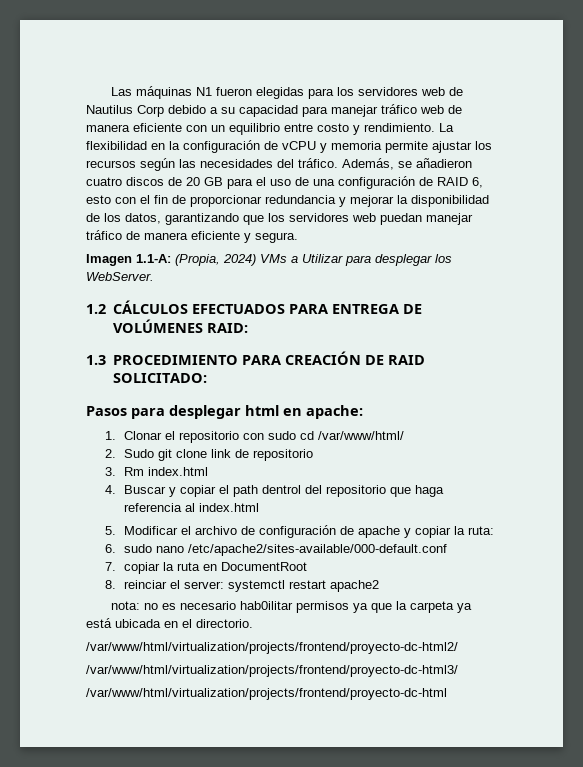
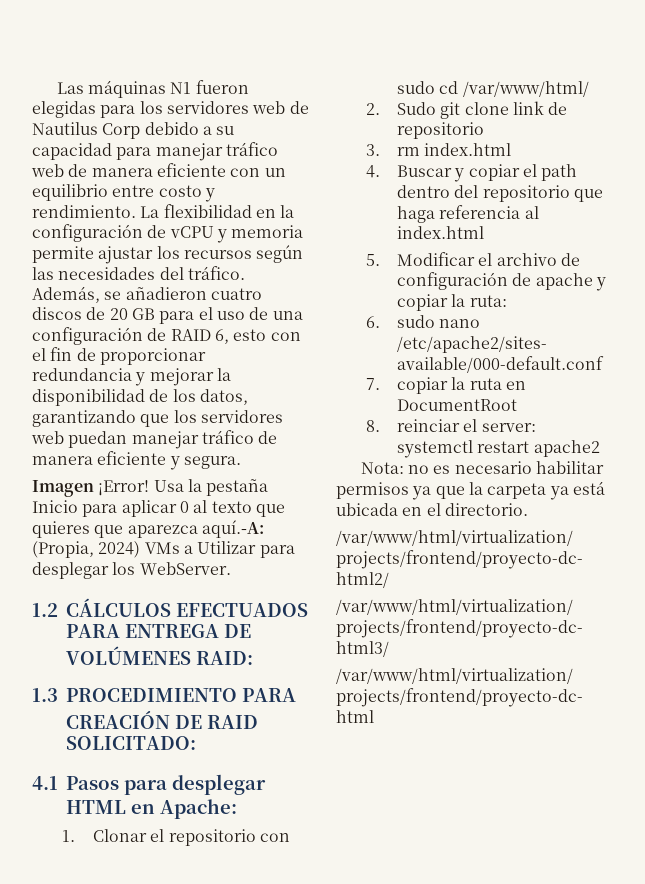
[136,254,171,263] 1.1-A: -> [98,478,269,496] [32,500,285,517] [32,520,264,538] ¡Error! Usa la pestaña Inicio para aplicar 0 al texto que quieres que aparezca aquí.-A:
(207, 378) none -> [32,776,58,790] 4.1
[245,405,363,419] html en apache: -> [66,799,237,819] HTML en Apache:
[123,467,144,476] Rm -> [396,147,420,156] rm
[261,485,301,494] dentrol -> [396,185,450,198] dentro
[110,601,140,610] nota: -> [360,462,404,474] Nota:
[239,601,293,610] hab0ilitar -> [535,461,604,474] habilitar

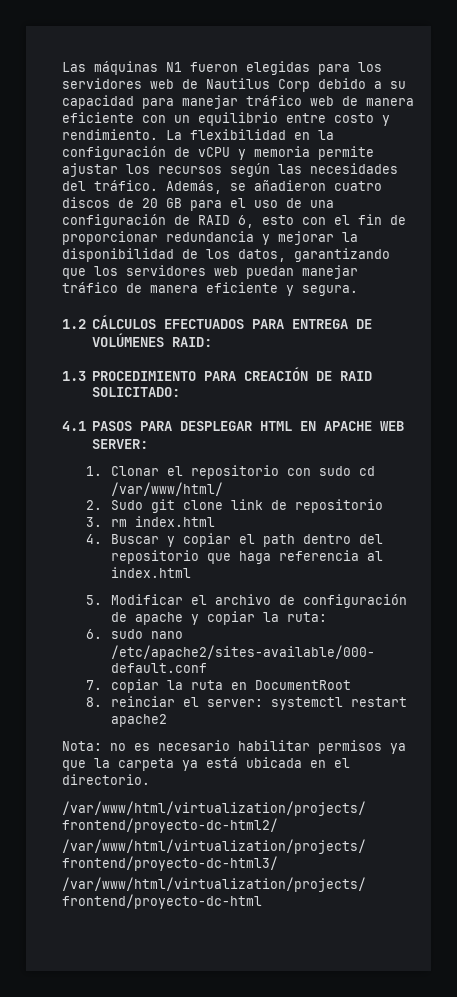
[32,478,269,497] [32,500,285,517] [32,520,264,538] [32,541,295,558] [32,562,231,579] // Imagen ¡Error! Usa la pestaña Inicio para aplicar 0 al texto que quieres que aparezca aquí.-A: (Propia, 2024) VMs a Utilizar para desplegar los WebServer. -> (358, 290) none
[66,774,266,795] [66,799,237,819] Pasos para desplegar HTML en Apache: -> [92,421,405,431] [92,439,149,449] PASOS PARA DESPLEGAR HTML EN APACHE WEB SERVER:

